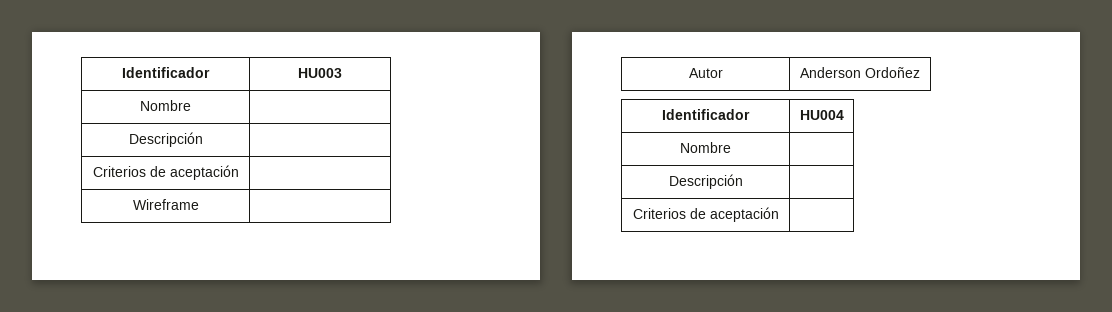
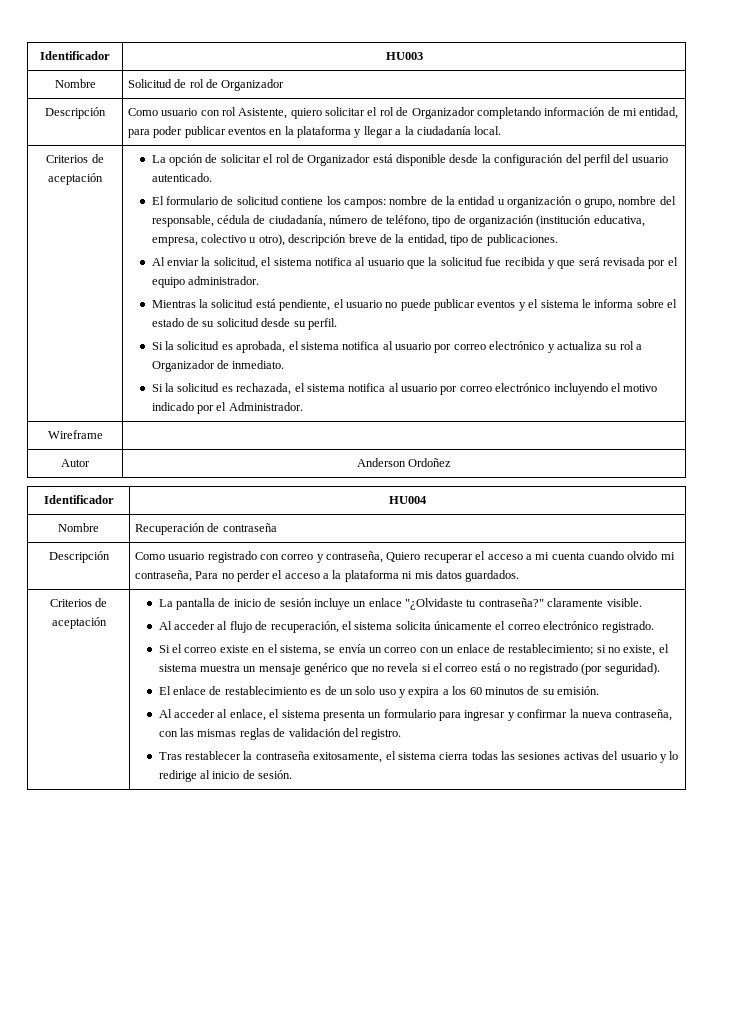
[128,132,203,147] [92,165,239,180] // Descripción | // Criterios de aceptación | -> [127,79,285,91] [45,107,106,119] [127,107,679,119] [127,126,502,138] [46,154,104,163] [48,173,103,185] [151,154,668,166] [151,173,212,182] [151,196,676,208] [151,215,645,227] [151,234,558,246] [151,257,678,269] [151,276,260,288] [151,299,678,311] [151,318,337,330] [151,341,643,353] [151,360,285,372] [151,383,658,395] [151,402,303,414] Solicitud de rol de Organizador // Descripción | Como usuario con rol Asistente, quiero solicitar el rol de Organizador completando información de mi entidad, para poder publicar eventos en la plataforma y llegar a la ciudadanía local. // Criterios de aceptación | La opción de solicitar el rol de Organizador está disponible desde la configuración del perfil del usuario autenticado. // El formulario de solicitud contiene los campos: nombre de la entidad u organización o grupo, nombre del responsable, cédula de ciudadanía, número de teléfono, tipo de organización (institución educativa, empresa, colectivo u otro), descripción breve de la entidad, tipo de publicaciones. // Al enviar la solicitud, el sistema notifica al usuario que la solicitud fue recibida y que será revisada por el equipo administrador. // Mientras la solicitud está pendiente, el usuario no puede publicar eventos y el sistema le informa sobre el estado de su solicitud desde su perfil. // Si la solicitud es aprobada, el sistema notifica al usuario por correo electrónico y actualiza su rol a Organizador de inmediato. // Si la solicitud es rechazada, el sistema notifica al usuario por correo electrónico incluyendo el motivo indicado por el Administrador.
[668,174,743,189] [632,207,779,222] // Descripción | // Criterios de aceptación | -> [134,523,277,535] [48,551,110,563] [134,551,675,563] [134,570,520,582] [49,598,108,607] [51,617,107,629] [158,598,642,610] [158,621,654,633] [158,644,669,656] [158,663,660,675] [158,686,600,698] [158,709,673,721] [158,728,402,740] [158,751,679,763] [158,770,293,782] Recuperación de contraseña // Descripción | Como usuario registrado con correo y contraseña, Quiero recuperar el acceso a mi cuenta cuando olvido mi contraseña, Para no perder el acceso a la plataforma ni mis datos guardados. // Criterios de aceptación | La pantalla de inicio de sesión incluye un enlace "¿Olvidaste tu contraseña?" claramente visible. // Al acceder al flujo de recuperación, el sistema solicita únicamente el correo electrónico registrado. // Si el correo existe en el sistema, se envía un correo con un enlace de restablecimiento; si no existe, el sistema muestra un mensaje genérico que no revela si el correo está o no registrado (por seguridad). // El enlace de restablecimiento es de un solo uso y expira a los 60 minutos de su emisión. // Al acceder al enlace, el sistema presenta un formulario para ingresar y confirmar la nueva contraseña, con las mismas reglas de validación del registro. // Tras restablecer la contraseña exitosamente, el sistema cierra todas las sesiones activas del usuario y lo redirige al inicio de sesión.

